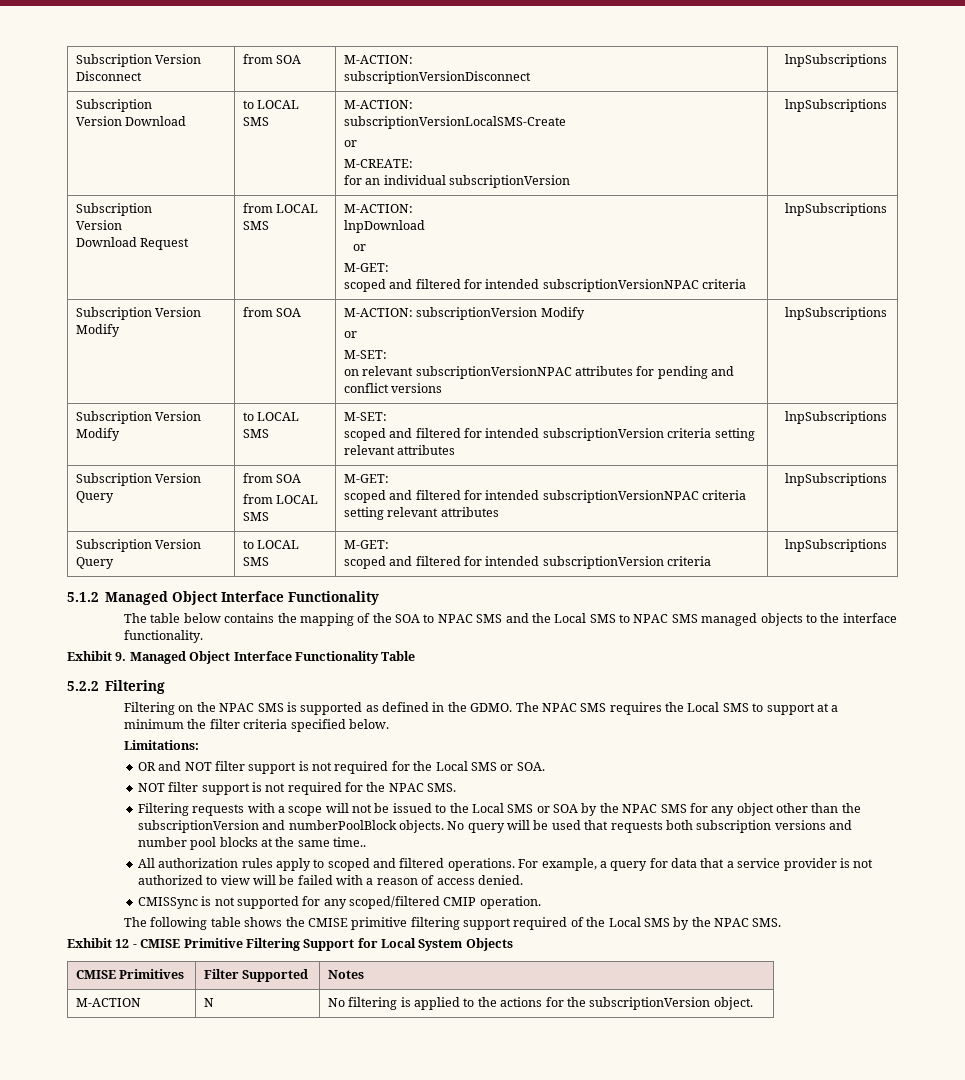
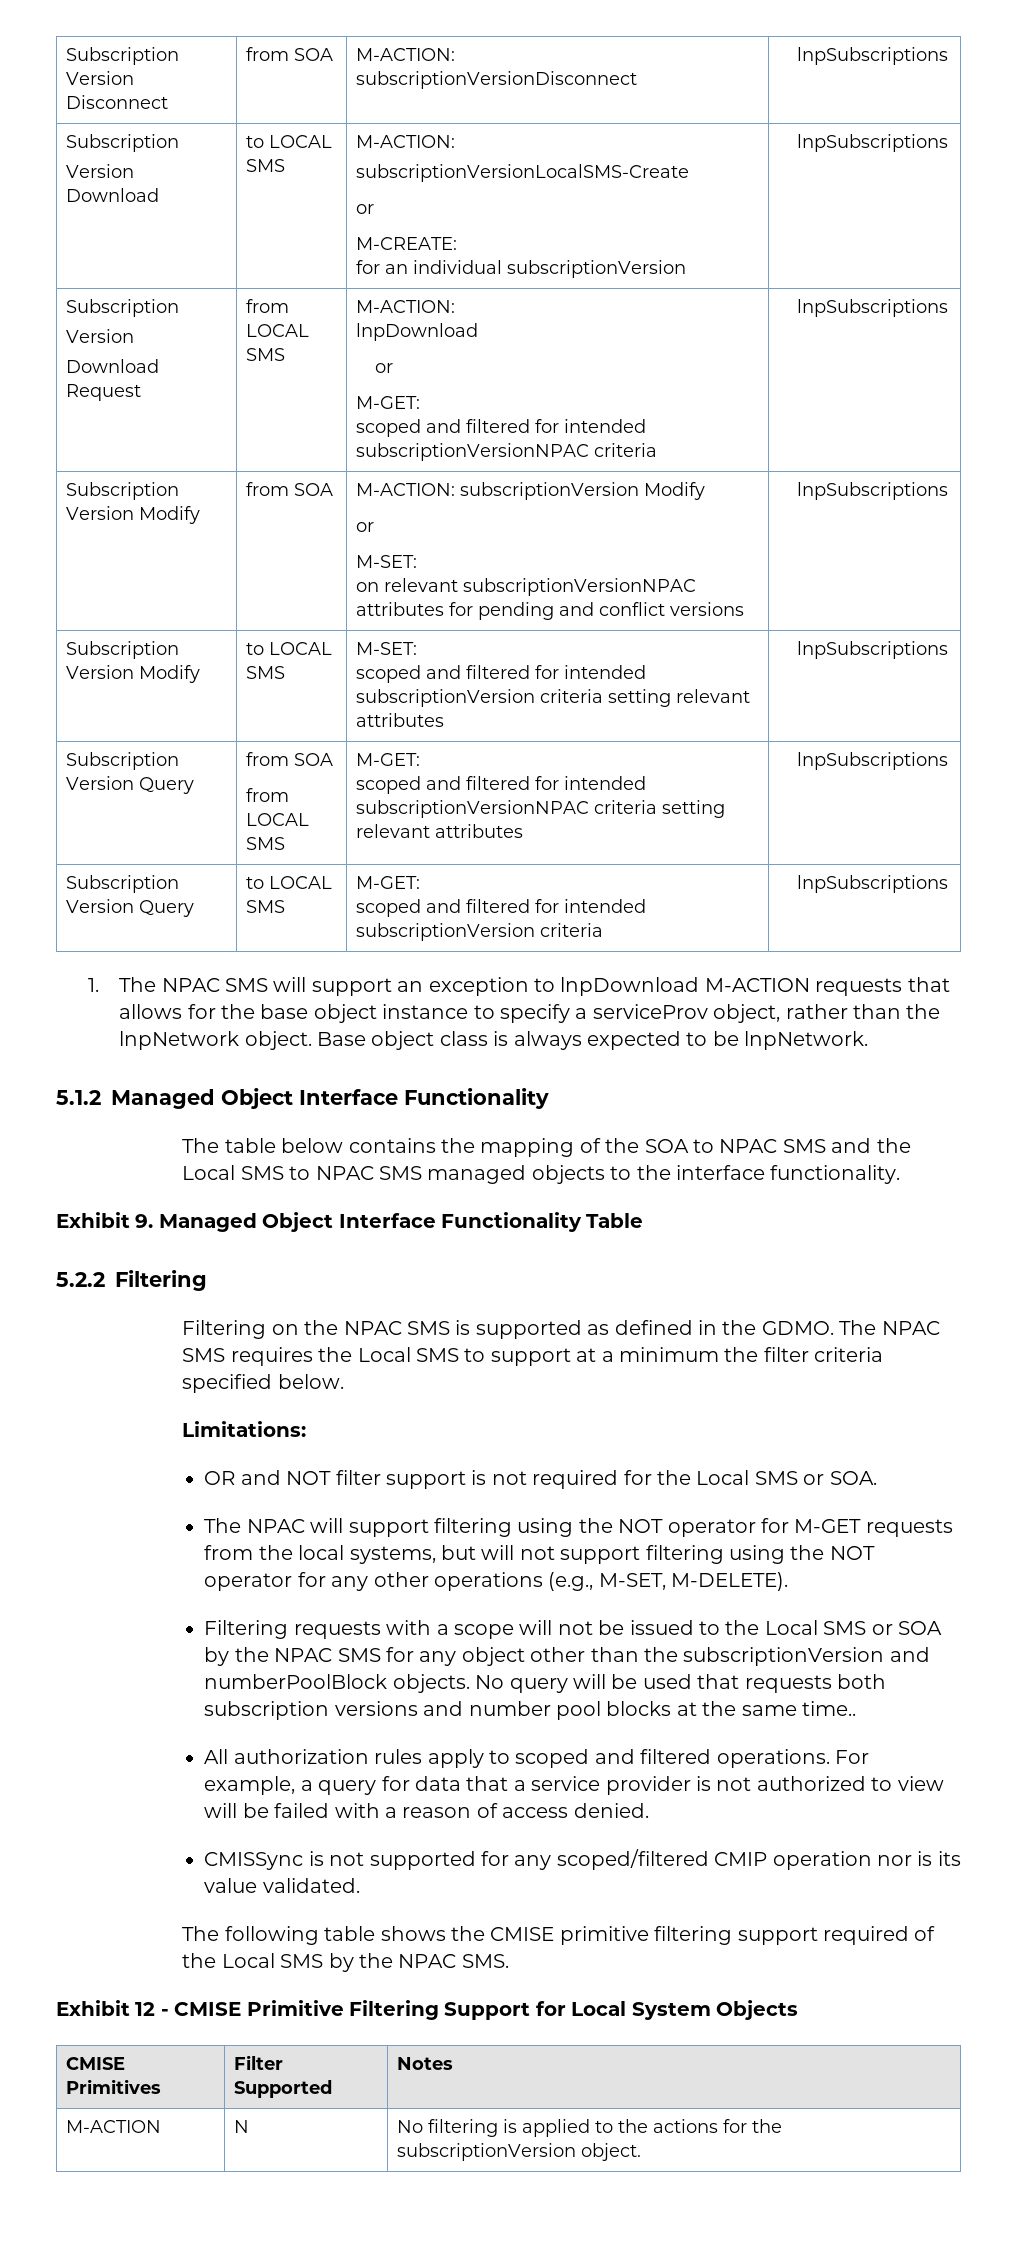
(887, 545) none -> [87,977,950,996] [119,1004,941,1023] [119,1031,869,1050] // 1. The NPAC SMS will support an exception to lnpDownload M-ACTION requests that allows for the base object instance to specify a serviceProv object, rather than the lnpNetwork object. Base object class is always expected to be lnpNetwork.
[137,782,457,795] NOT filter support is not required for the NPAC SMS. -> [204,1518,953,1537] [204,1545,875,1564] [204,1572,789,1591] The NPAC will support filtering using the NOT operator for M-GET requests from the local systems, but will not support filtering using the NOT operator for any other operations (e.g., M-SET, M-DELETE).
[479,896,541,909] operation. -> [772,1851,961,1870] [204,1878,360,1893] operation nor is its value validated.

